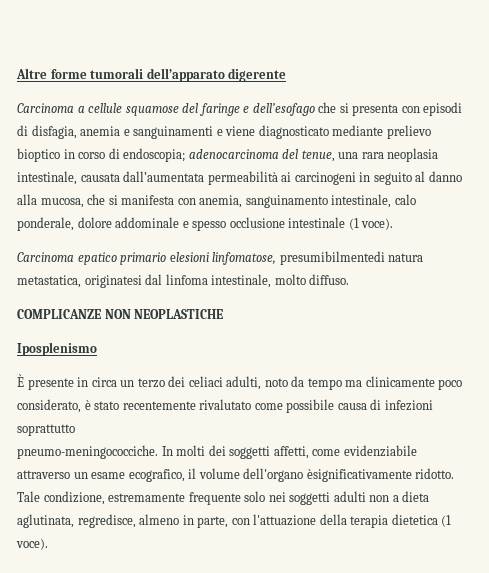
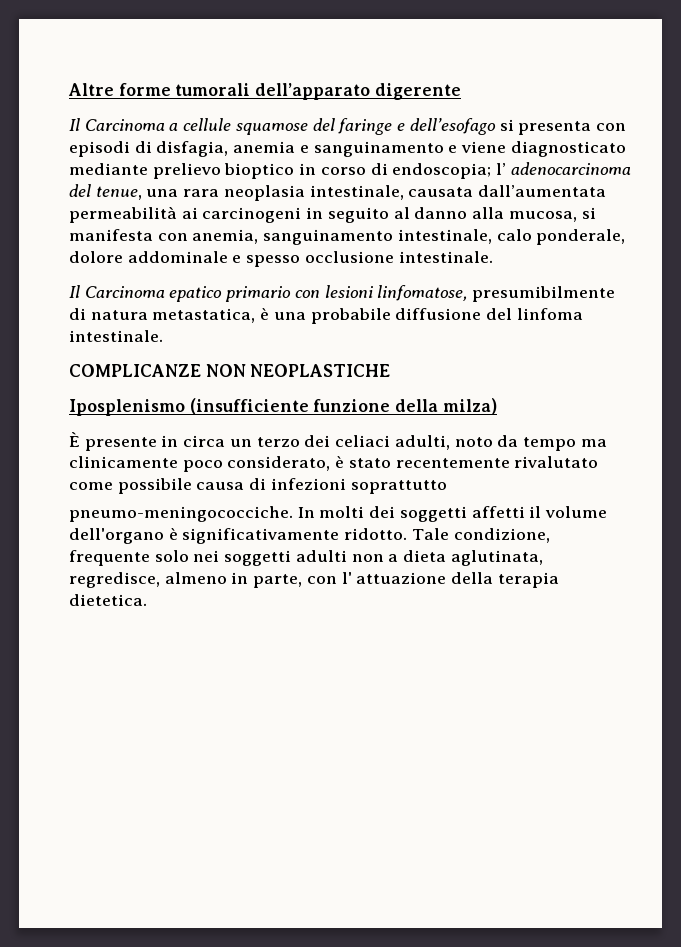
(287, 75) none -> [69,118,80,131] Il
[318,102,337,113] che -> (496, 126) none
[133,126,214,139] sanguinamenti -> [313,141,444,157] sanguinamento
(186, 155) none -> [496,163,507,175] l’
[87,194,106,205] che -> (577, 216) none
[288,217,394,230] [17,251,424,265] [17,274,350,288] intestinale (1 voce). // Carcinoma epatico primario elesioni linfomatose, presumibilmentedi natura metastatica, originatesi dal linfoma intestinale, molto diffuso. -> [398,251,493,263] [69,285,616,302] [69,308,583,324] [69,330,163,342] intestinale. // Il Carcinoma epatico primario con lesioni linfomatose, presumibilmente di natura metastatica, è una probabile diffusione del linfoma intestinale.
(97, 349) none -> [189,398,497,415] (insufficiente funzione della milza)
[273,445,417,459] [17,469,185,482] affetti, come evidenziabile attraverso un esame ecografico, -> [471,506,525,518] affetti
[306,469,412,482] èsignificativamente -> [168,528,340,544] è significativamente
[108,493,186,502] estremamente -> (550, 535) none
[253,514,452,528] [16,538,48,550] l'attuazione della terapia dietetica (1 voce). -> [341,572,559,588] [69,594,147,606] l' attuazione della terapia dietetica.

